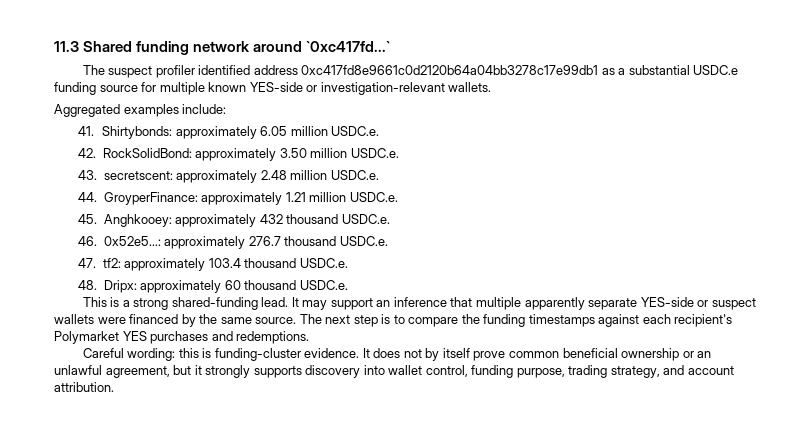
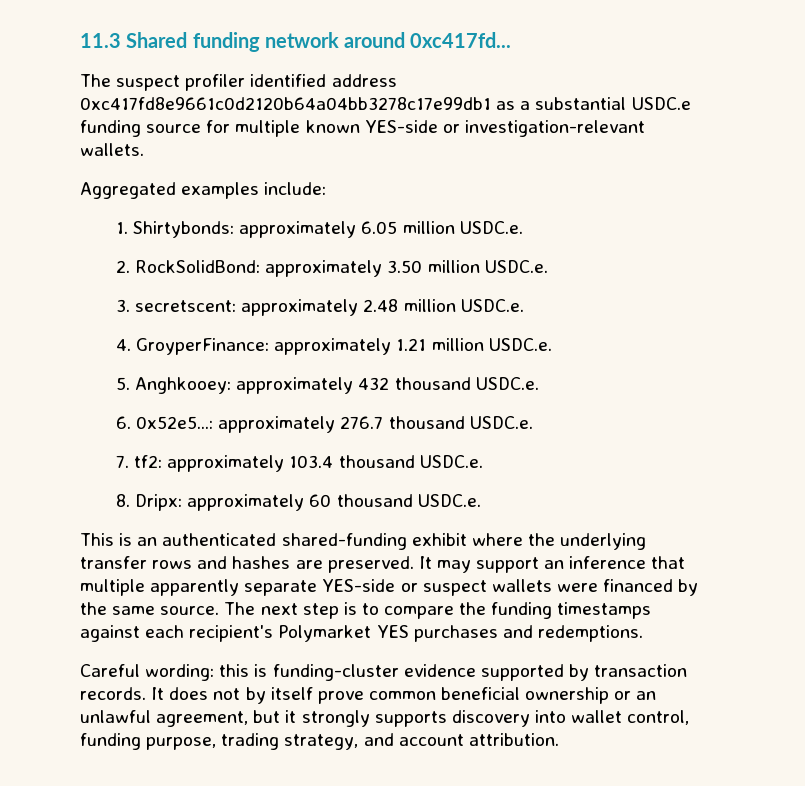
[306,41,391,52] `0xc417fd...` -> [410,32,512,48] 0xc417fd...
[78,126,95,136] 41. -> [116,222,129,234] 1.
[78,148,97,158] 42. -> [116,260,131,273] 2.
[78,170,98,180] 43. -> [116,299,131,312] 3.
[78,192,98,202] 44. -> [116,339,132,351] 4.
[78,214,98,224] 45. -> [116,377,131,390] 5.
[78,236,98,246] 46. -> [116,416,132,429] 6.
[78,258,97,268] 47. -> [116,455,130,468] 7.
[78,280,98,290] 48. -> [116,494,131,507] 8.
[122,297,289,310] a strong shared-funding lead. -> [137,533,647,550] [80,556,414,573] an authenticated shared-funding exhibit where the underlying transfer rows and hashes are preserved.
[304,348,360,358] evidence. -> [403,664,688,681] [80,687,146,700] evidence supported by transaction records.

